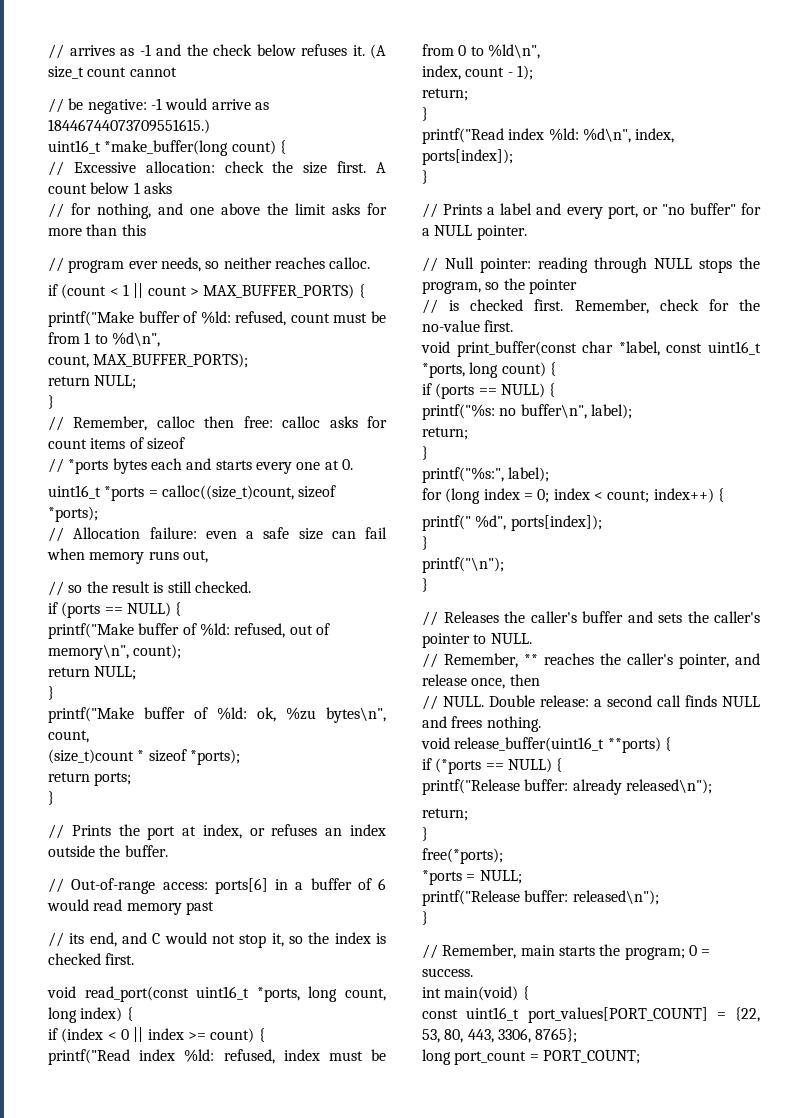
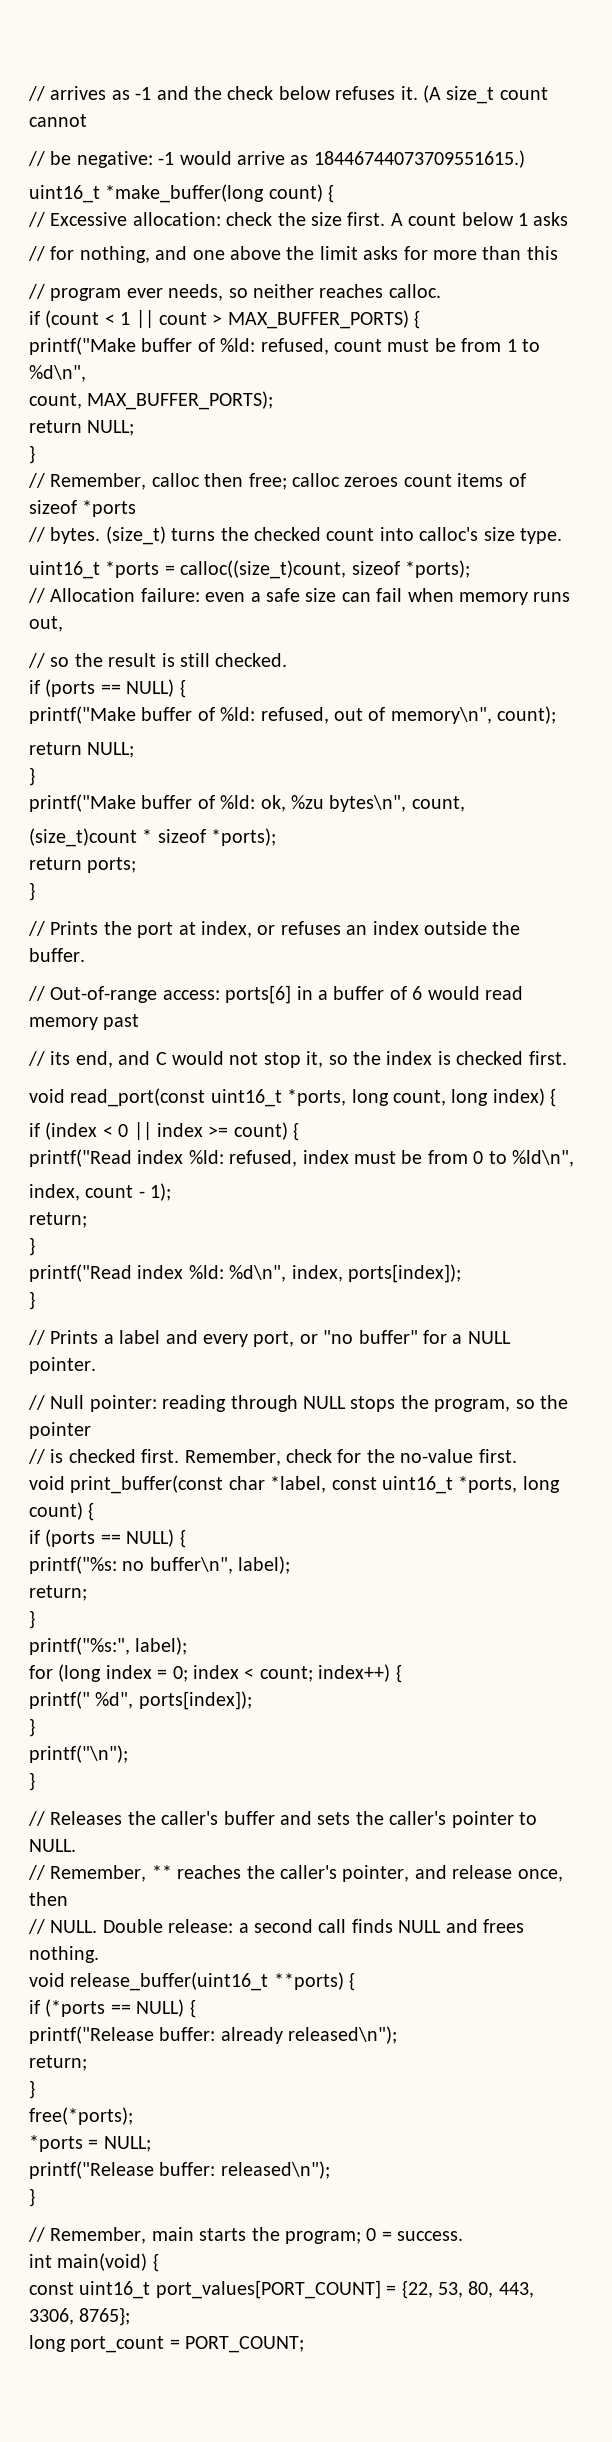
[243,416,387,428] free: calloc asks for -> [248,473,399,490] free; calloc zeroes
[48,458,353,474] // // *ports bytes each and starts every one at 0. -> [82,500,137,517] [28,526,562,545] *ports // // bytes. (size_t) turns the checked count into calloc's size type.

